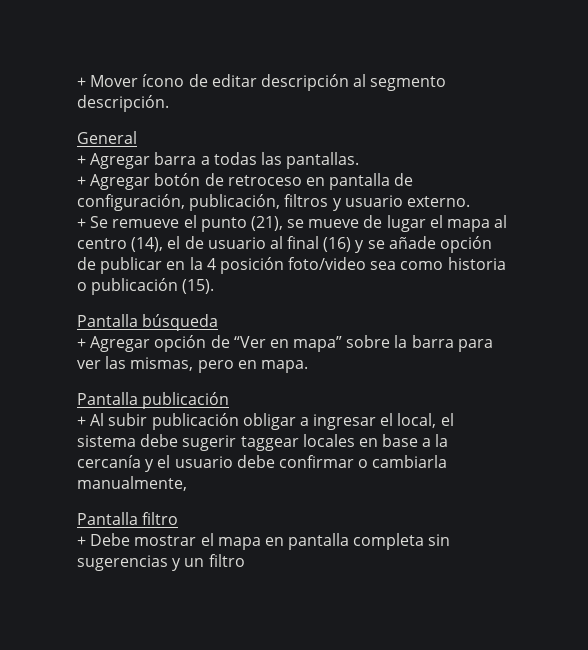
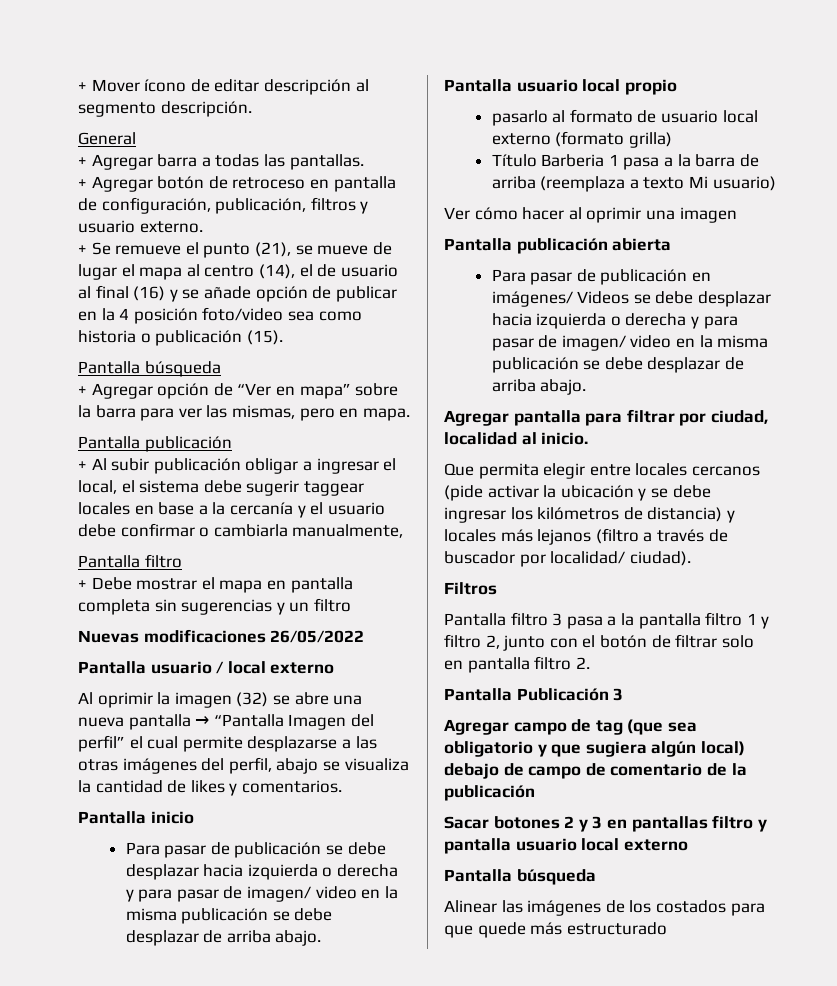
(245, 560) none -> [78,629,365,643] [78,661,335,674] [78,692,363,708] [78,714,374,730] [78,735,377,752] [78,757,409,774] [78,780,342,796] [78,811,194,824] [125,842,386,858] [125,864,399,880] [125,886,398,902] [125,908,333,924] [125,930,322,946] [444,79,677,95] [491,109,758,126] [491,131,672,148] [491,154,759,170] [491,176,776,192] [444,207,737,223] [444,238,672,254] [491,269,712,285] [491,291,772,307] [491,313,738,329] [491,335,769,351] [491,357,745,373] [491,379,587,395] [444,409,768,426] [444,432,589,445] [444,463,760,479] [444,485,711,501] [444,507,735,523] [444,528,728,545] [444,551,691,567] [444,582,497,595] [444,612,770,629] [444,634,754,651] [444,656,590,673] [444,688,624,701] [444,719,697,735] [444,741,745,757] [444,763,747,779] [444,785,535,801] [444,815,767,832] [444,838,688,854] [444,869,596,885] [444,900,765,916] [444,922,667,938] // Nuevas modificaciones 26/05/2022 // Pantalla usuario / local externo // Al oprimir la imagen (32) se abre una nueva pantalla → “Pantalla Imagen del perfil” el cual permite desplazarse a las otras imágenes del perfil, abajo se visualiza la cantidad de likes y comentarios. // Pantalla inicio // Para pasar de publicación se debe desplazar hacia izquierda o derecha y para pasar de imagen/ video en la misma publicación se debe desplazar de arriba abajo. // Pantalla usuario local propio // pasarlo al formato de usuario local externo (formato grilla) // Título Barberia 1 pasa a la barra de arriba (reemplaza a texto Mi usuario) // Ver cómo hacer al oprimir una imagen // Pantalla publicación abierta // Para pasar de publicación en imágenes/ Videos se debe desplazar hacia izquierda o derecha y para pasar de imagen/ video en la misma publicación se debe desplazar de arriba abajo. // Agregar pantalla para filtrar por ciudad, localidad al inicio. // Que permita elegir entre locales cercanos (pide activar la ubicación y se debe ingresar los kilómetros de distancia) y locales más lejanos (filtro a través de buscador por localidad/ ciudad). // Filtros // Pantalla filtro 3 pasa a la pantalla filtro 1 y filtro 2, junto con el botón de filtrar solo en pantalla filtro 2. // Pantalla Publicación 3 // Agregar campo de tag (que sea obligatorio y que sugiera algún local) debajo de campo de comentario de la publicación // Sacar botones 2 y 3 en pantallas filtro y pantalla usuario local externo // Pantalla búsqueda // Alinear las imágenes de los costados para que quede más estructurado

